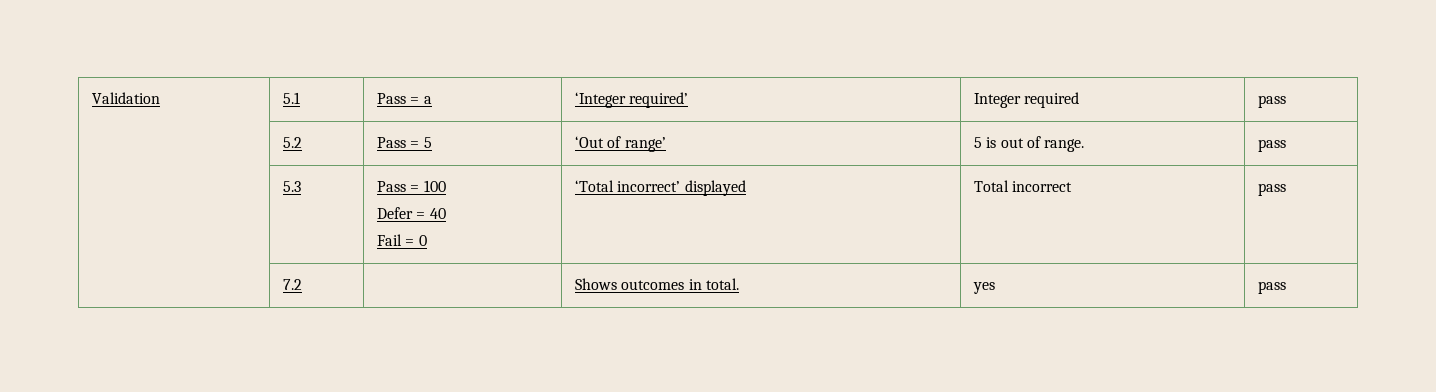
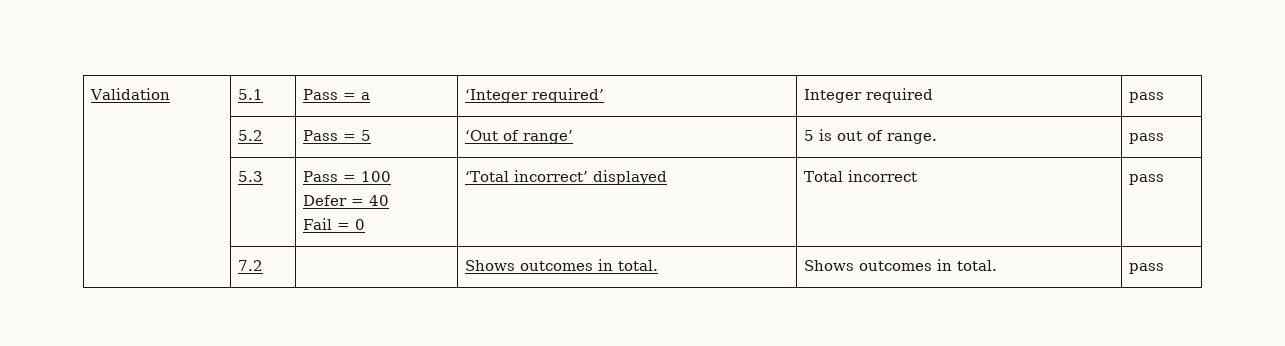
[972,282,995,294] yes -> [803,259,997,271] Shows outcomes in total.

